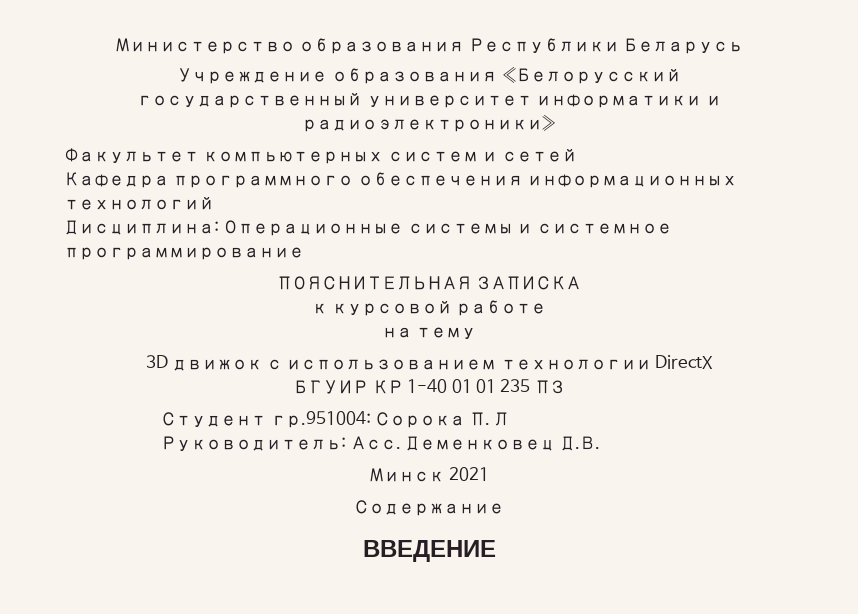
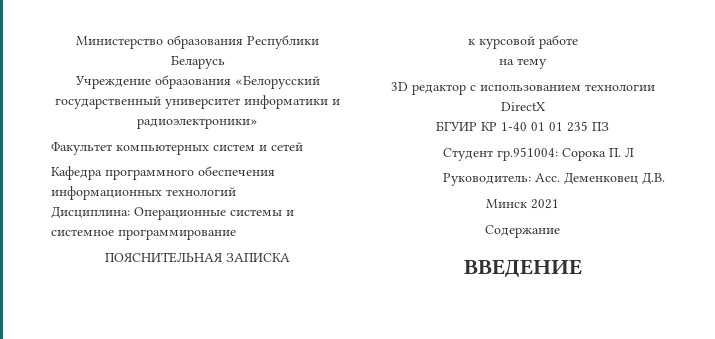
[172,359,263,371] движок -> [411,84,466,95] редактор

